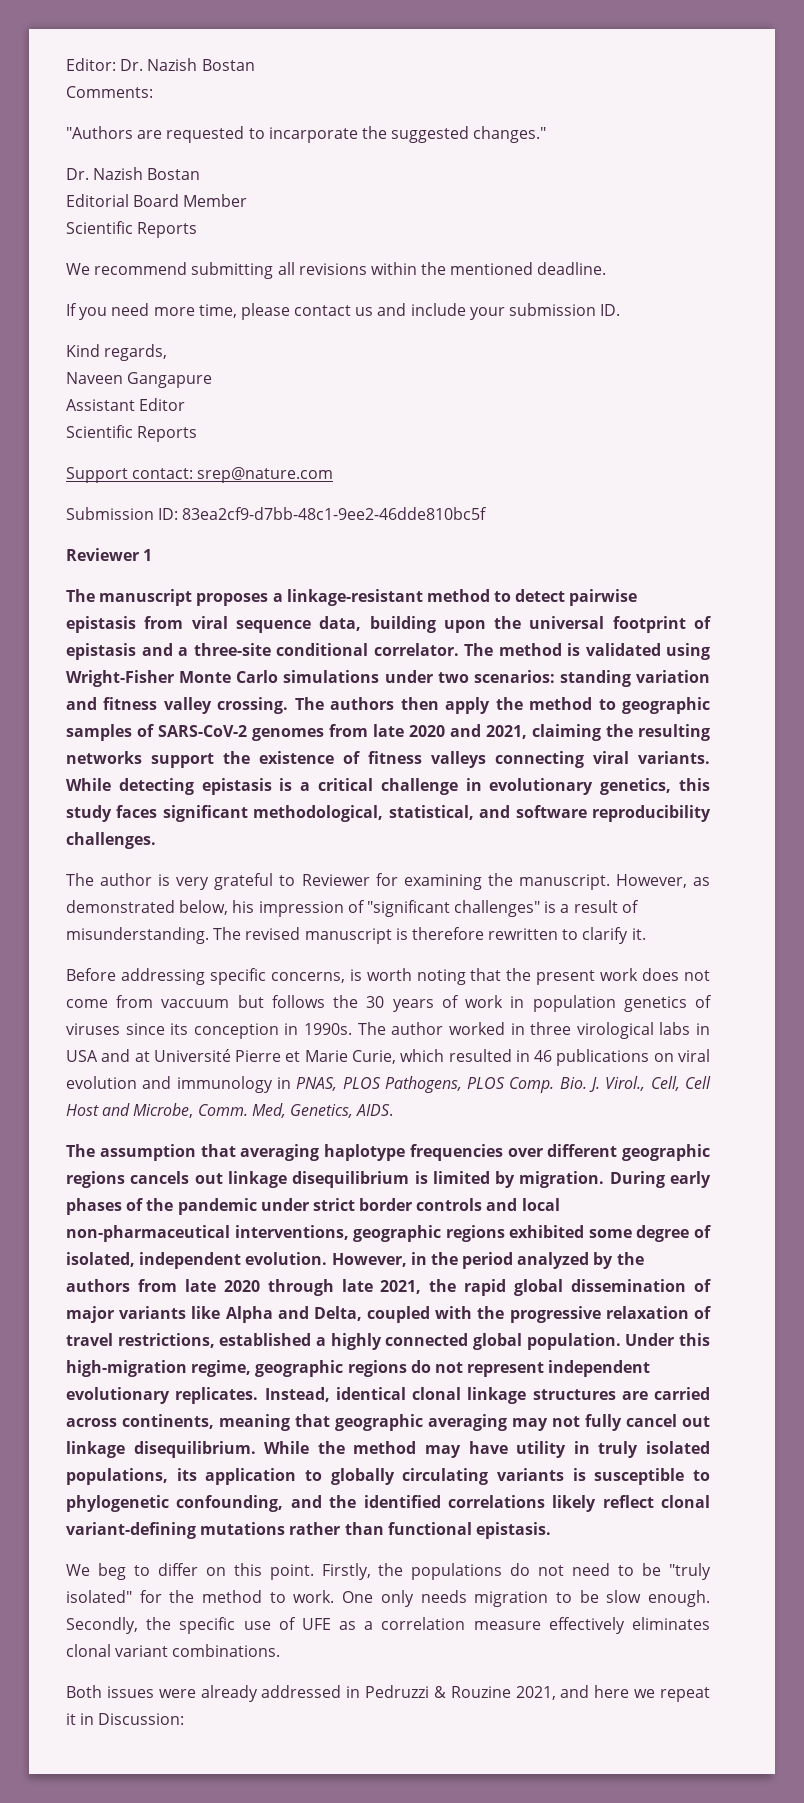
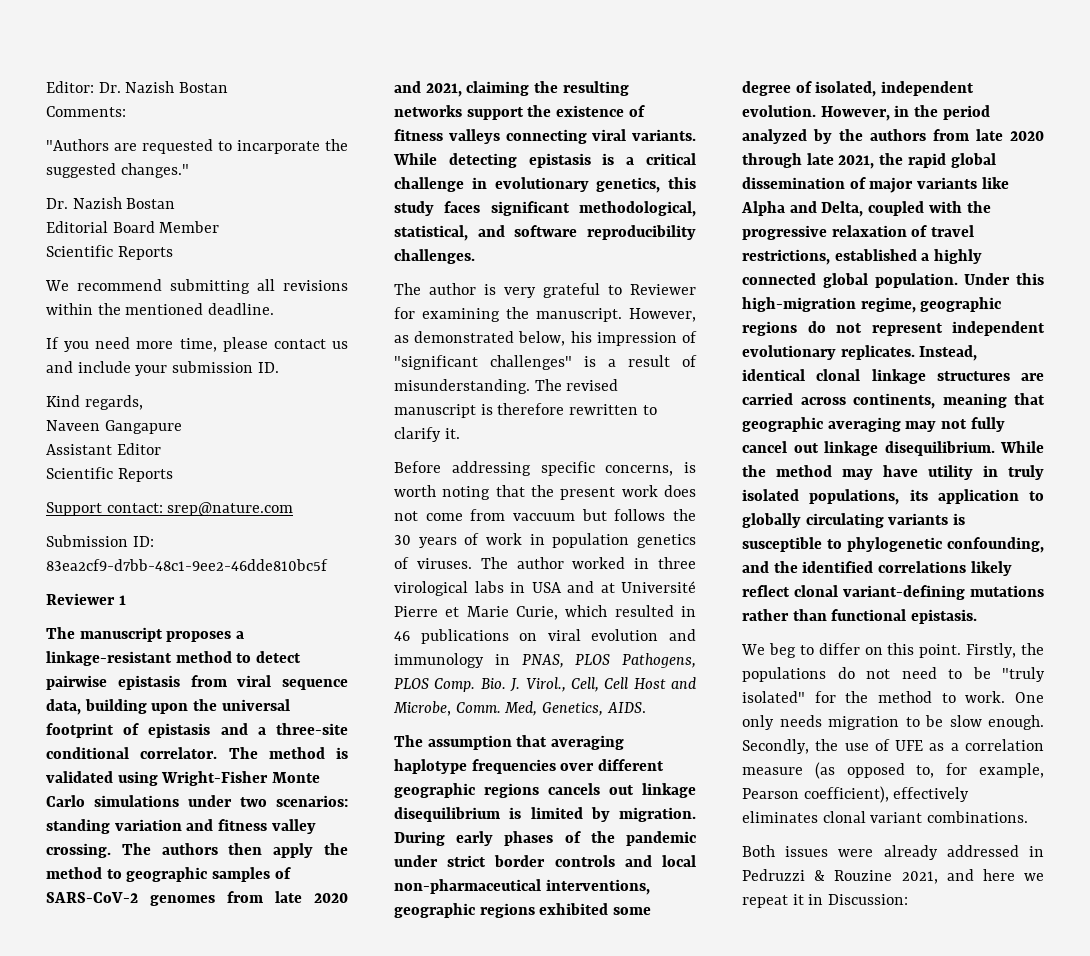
[66,1023,353,1039] viruses since its conception in 1990s. -> [416,558,472,569] viruses.
[179,1617,236,1634] specific -> (839, 745) none
(541, 1625) none -> [814,762,1044,779] [742,786,889,803] (as opposed to, for example, Pearson coefficient),

